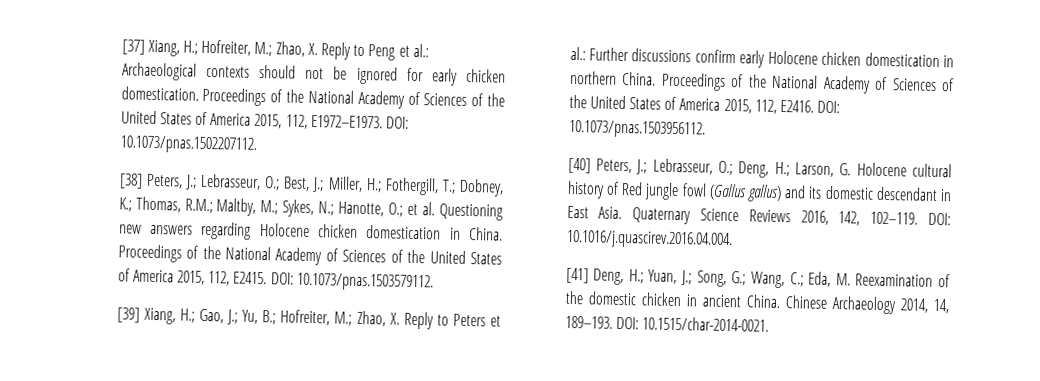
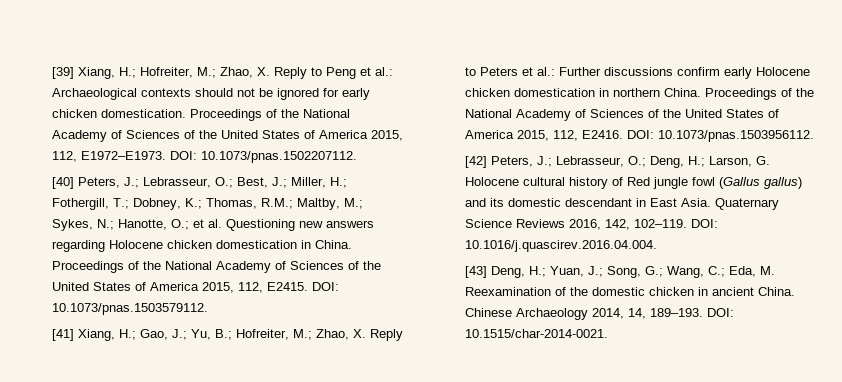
[121,39,145,55] [37] -> [51,67,74,79] [39]
[118,173,143,189] [38] -> [51,177,74,189] [40]
[116,307,140,323] [39] -> [51,329,74,341] [41]
[567,157,591,174] [40] -> [464,156,487,168] [42]
[565,267,589,284] [41] -> [464,266,487,278] [43]

